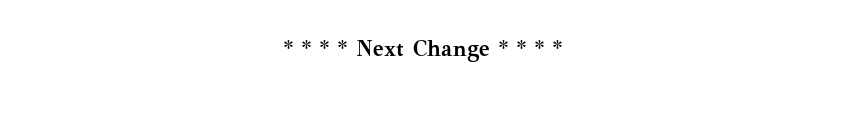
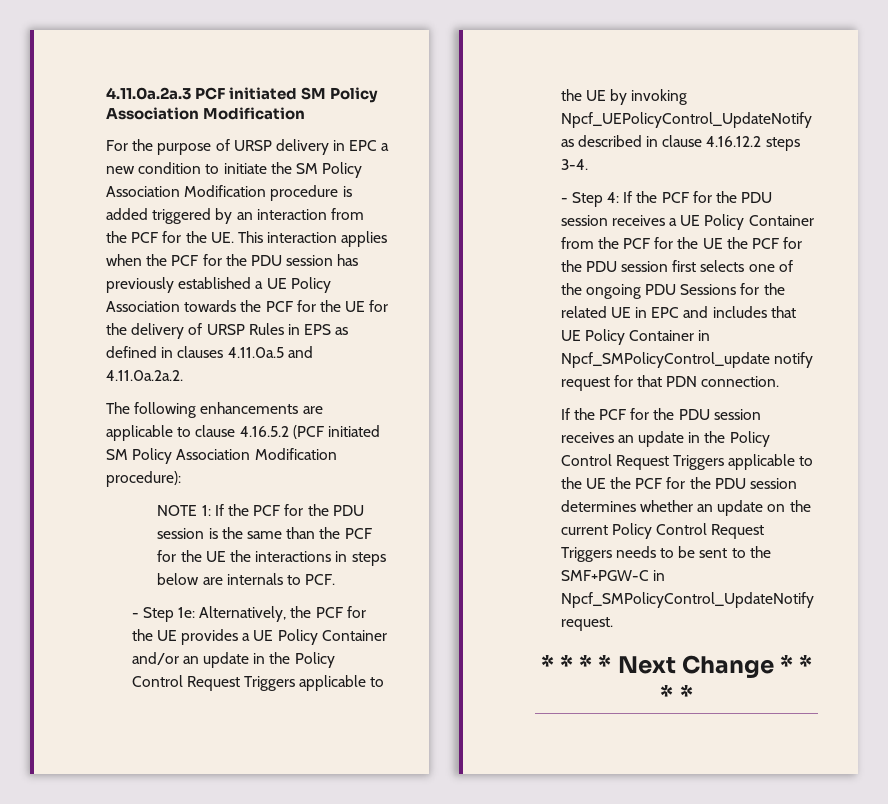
(283, 48) none -> [106,87,379,103] [106,107,306,120] [106,139,390,155] [106,162,363,178] [106,185,352,201] [106,208,364,224] [106,231,388,247] [106,254,359,266] [106,277,331,293] [106,300,389,312] [106,323,349,339] [106,346,313,358] [106,370,183,381] [106,402,323,418] [106,425,380,441] [106,448,337,464] [106,471,181,487] [157,504,364,516] [157,527,372,539] [157,550,386,566] [157,573,336,585] [131,606,366,622] [131,629,387,645] [131,652,335,668] [131,675,385,691] [560,89,688,105] [560,112,812,128] [560,135,800,151] [560,159,588,170] [560,191,773,207] [560,214,814,230] [560,237,803,249] [560,260,793,272] [560,283,785,299] [560,306,796,318] [560,329,711,345] [560,352,813,368] [560,375,780,391] [560,408,761,420] [560,431,770,447] [560,454,814,470] [560,477,798,489] [560,500,811,516] [560,523,765,539] [560,546,771,562] [560,570,665,581] [560,592,814,608] [560,617,613,631] 4.11.0a.2a.3 PCF initiated SM Policy Association Modification // For the purpose of URSP delivery in EPC a new condition to initiate the SM Policy Association Modification procedure is added triggered by an interaction from the PCF for the UE. This interaction applies when the PCF for the PDU session has previously established a UE Policy Association towards the PCF for the UE for the delivery of URSP Rules in EPS as defined in clauses 4.11.0a.5 and 4.11.0a.2a.2. // The following enhancements are applicable to clause 4.16.5.2 (PCF initiated SM Policy Association Modification procedure): // NOTE 1: If the PCF for the PDU session is the same than the PCF for the UE the interactions in steps below are internals to PCF. // - Step 1e: Alternatively, the PCF for the UE provides a UE Policy Container and/or an update in the Policy Control Request Triggers applicable to the UE by invoking Npcf_UEPolicyControl_UpdateNotify as described in clause 4.16.12.2 steps 3-4. // - Step 4: If the PCF for the PDU session receives a UE Policy Container from the PCF for the UE the PCF for the PDU session first selects one of the ongoing PDU Sessions for the related UE in EPC and includes that UE Policy Container in Npcf_SMPolicyControl_update notify request for that PDN connection. // If the PCF for the PDU session receives an update in the Policy Control Request Triggers applicable to the UE the PCF for the PDU session determines whether an update on the current Policy Control Request Triggers needs to be sent to the SMF+PGW-C in Npcf_SMPolicyControl_UpdateNotify request. //

